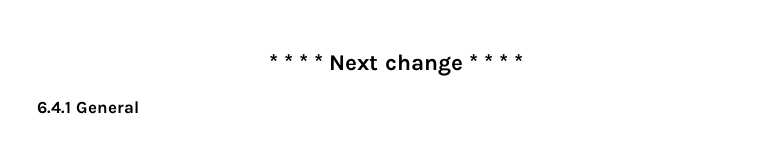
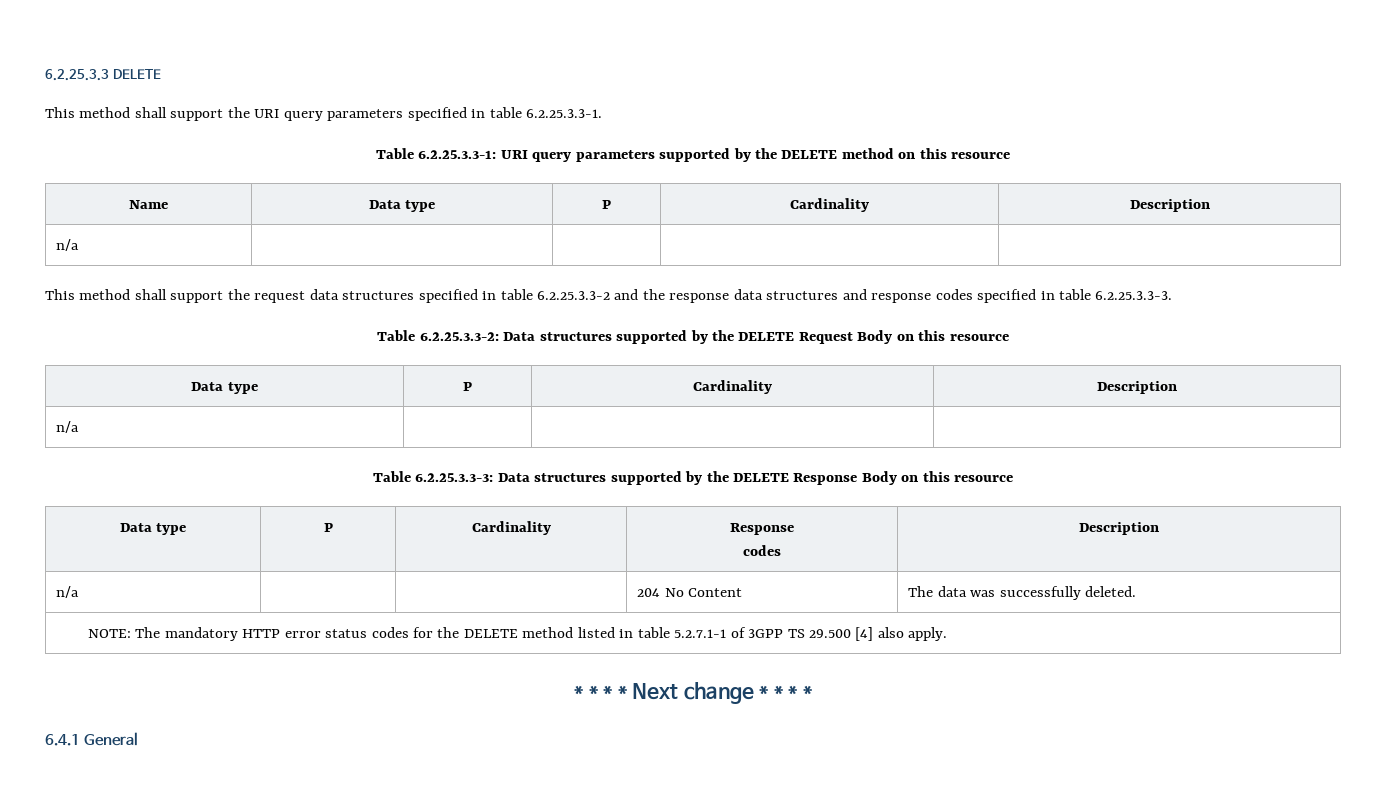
(269, 62) none -> [45,69,161,81] [45,107,603,121] [375,148,1011,162] [129,200,168,209] [368,200,436,212] [602,200,611,209] [790,198,869,212] [1129,199,1210,212] [56,239,80,251] [45,289,1173,303] [377,330,1009,344] [191,382,258,394] [463,382,472,391] [693,380,772,394] [1097,381,1177,394] [56,421,80,433] [372,471,1014,485] [119,523,187,535] [323,523,333,532] [471,521,551,535] [730,523,794,535] [743,545,781,556] [1079,522,1159,535] [56,586,80,598] [637,588,743,597] [908,586,1137,600] [87,627,948,641] 6.2.25.3.3 DELETE // This method shall support the URI query parameters specified in table 6.2.25.3.3-1. // Table 6.2.25.3.3-1: URI query parameters supported by the DELETE method on this resource // Name | Data type | P | Cardinality | Description // n/a | | | | // This method shall support the request data structures specified in table 6.2.25.3.3-2 and the response data structures and response codes specified in table 6.2.25.3.3-3. // Table 6.2.25.3.3-2: Data structures supported by the DELETE Request Body on this resource // Data type | P | Cardinality | Description // n/a | | | // Table 6.2.25.3.3-3: Data structures supported by the DELETE Response Body on this resource // Data type | P | Cardinality | Response // codes | Description // n/a | | | 204 No Content | The data was successfully deleted. // NOTE: The mandatory HTTP error status codes for the DELETE method listed in table 5.2.7.1-1 of 3GPP TS 29.500 [4] also apply. //

